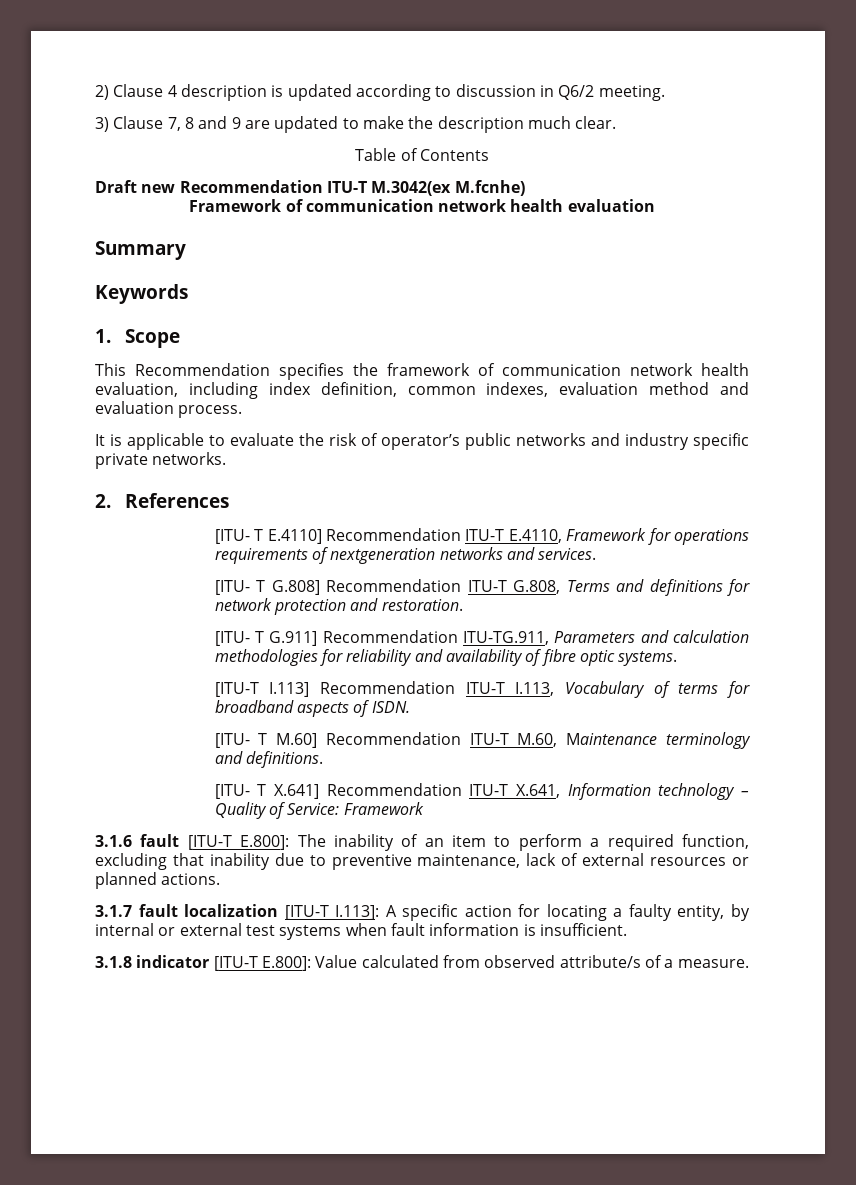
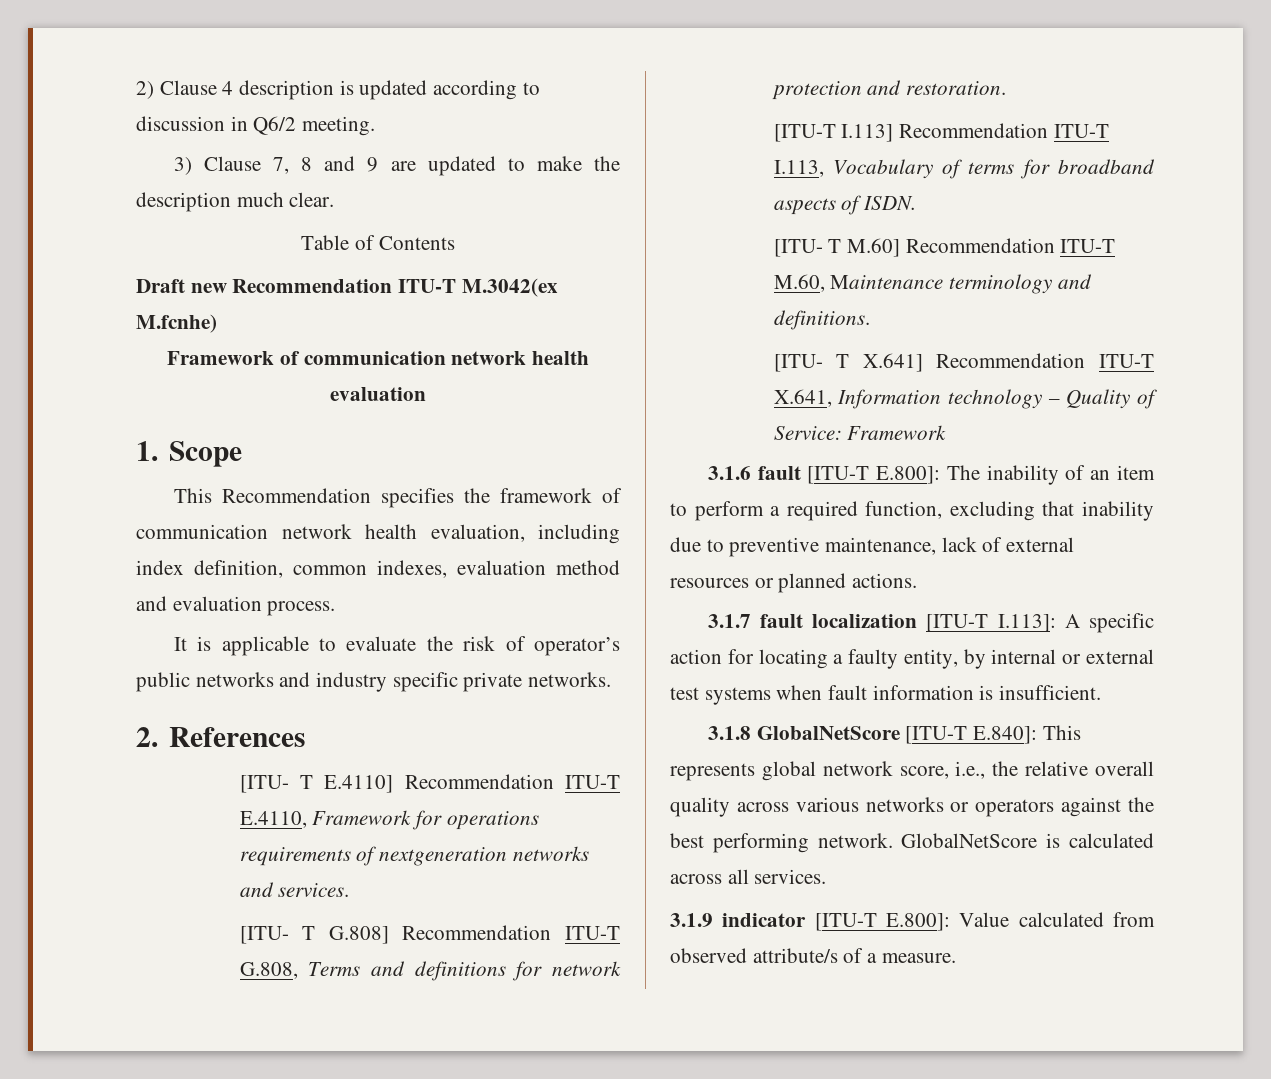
[95,241,186,260] [95,284,188,304] // Summary // Keywords -> (426, 394) none
[214,630,749,646] [214,649,678,666] // [ITU- T G.911] Recommendation ITU-TG.911, Parameters and calculation methodologies for reliability and availability of fibre optic systems. -> (1007, 88) none
(132, 962) none -> [756,725,1081,744] [670,761,1154,781] [670,797,1154,817] [670,833,1154,853] [670,869,827,884] [670,913,713,927] GlobalNetScore [ITU-T E.840]: This represents global network score, i.e., the relative overall quality across various networks or operators against the best performing network. GlobalNetScore is calculated across all services. // 3.1.9

